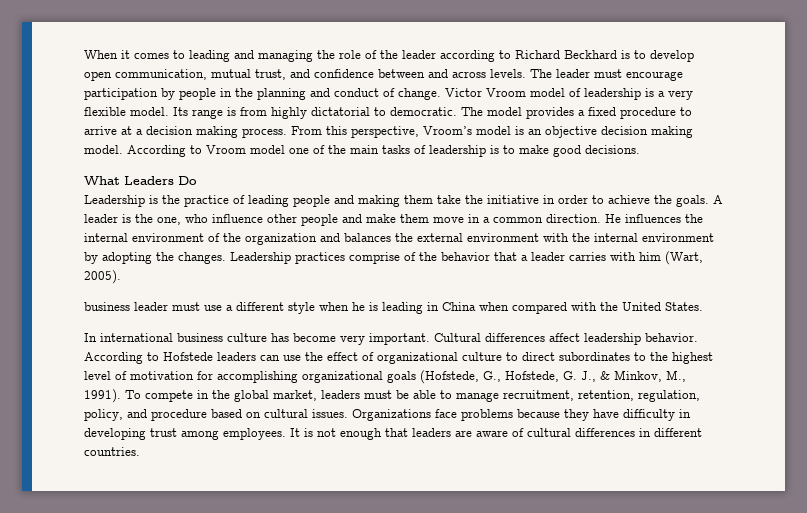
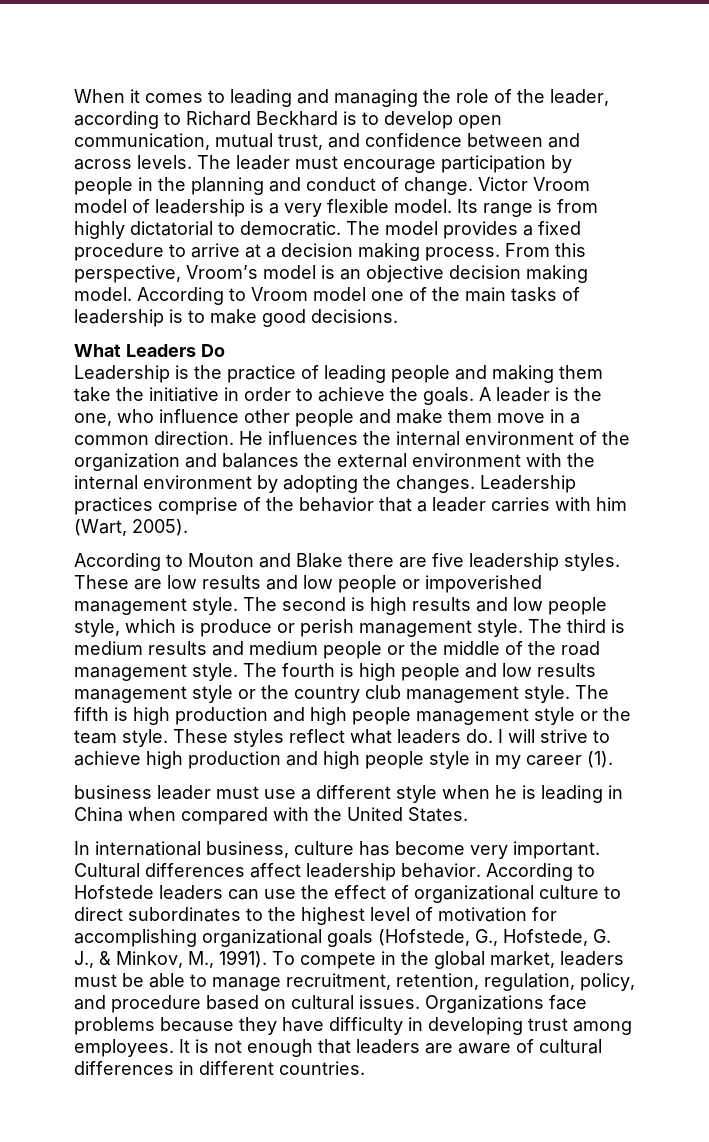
[402,50,436,59] leader -> [550,89,609,106] leader,
(121, 277) none -> [74,553,620,571] [74,575,542,593] [74,597,607,615] [74,619,625,637] [74,641,600,659] [74,663,596,681] [74,685,609,703] [74,707,631,725] [74,729,610,747] [74,751,613,769] // According to Mouton and Blake there are five leadership styles. These are low results and low people or impoverished management style. The second is high results and low people style, which is produce or perish management style. The third is medium results and medium people or the middle of the road management style. The fourth is high people and low results management style or the country club management style. The fifth is high production and high people management style or the team style. These styles reflect what leaders do. I will strive to achieve high production and high people style in my career (1).
[177,333,223,342] business -> [206,841,289,858] business,

